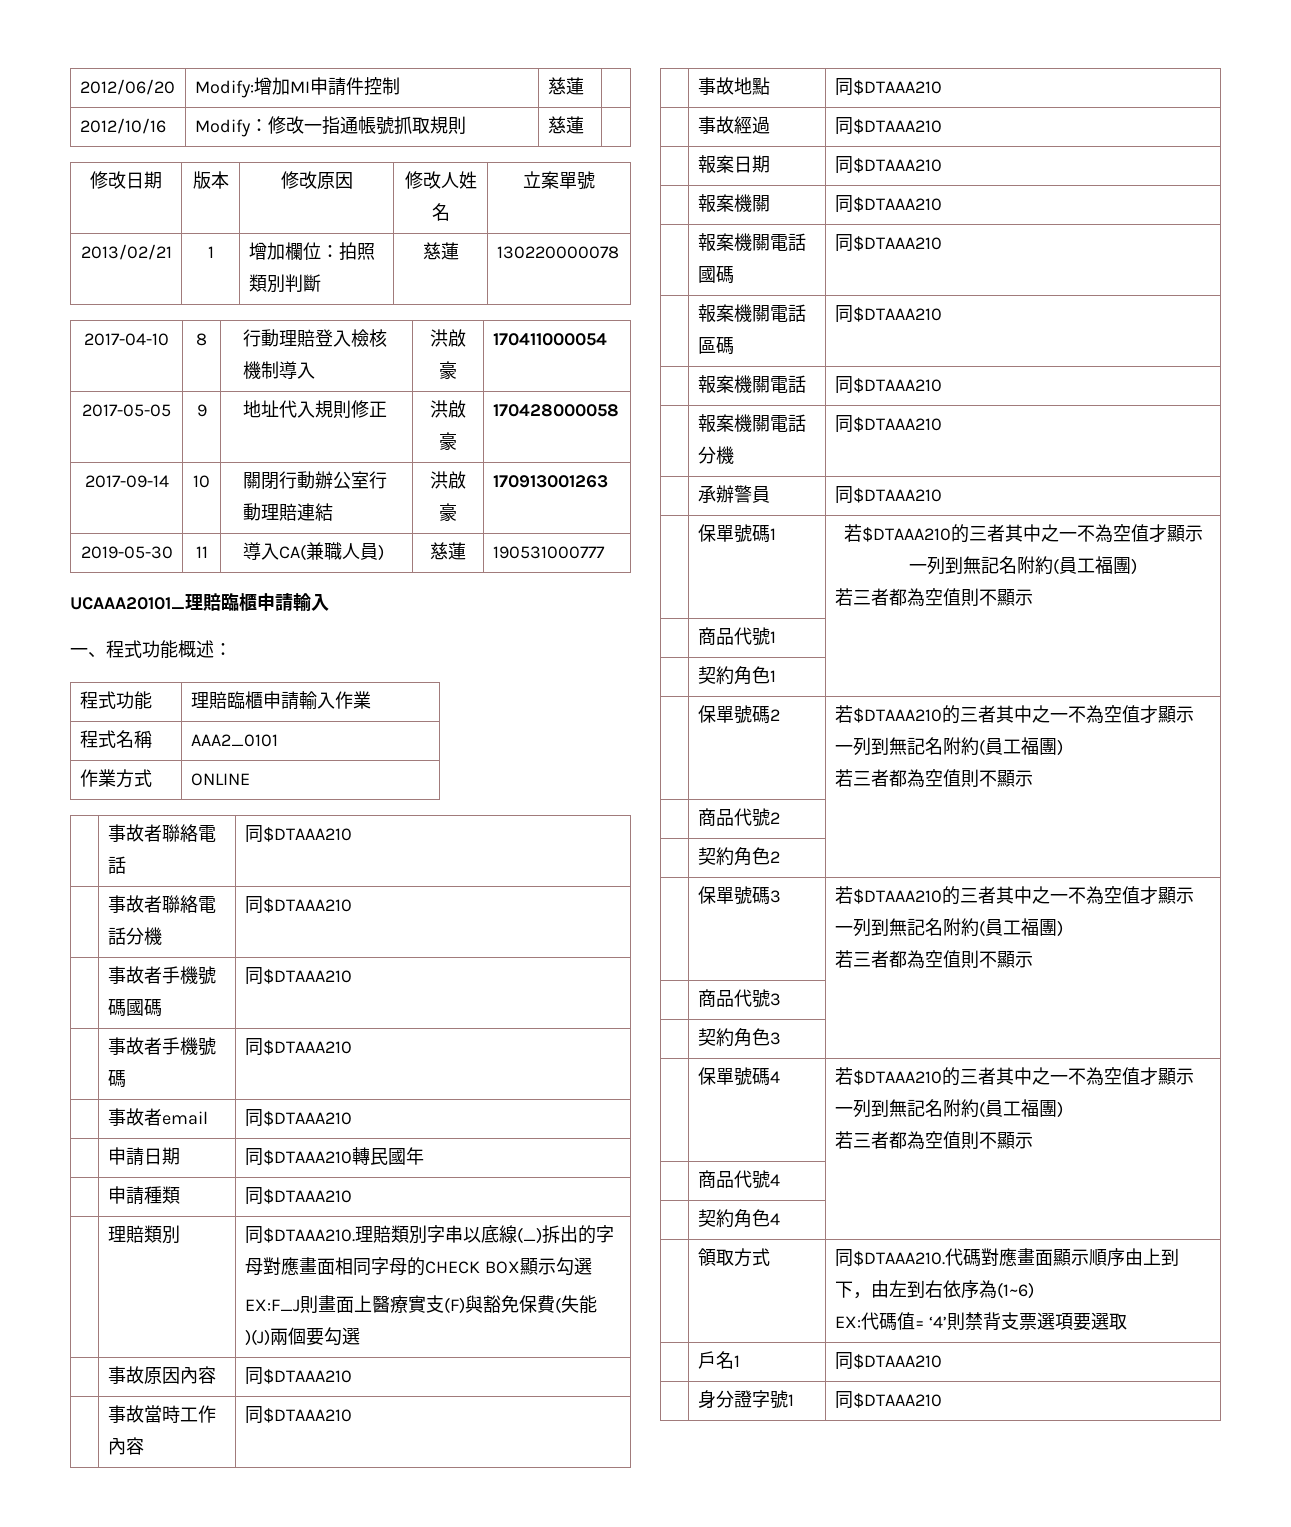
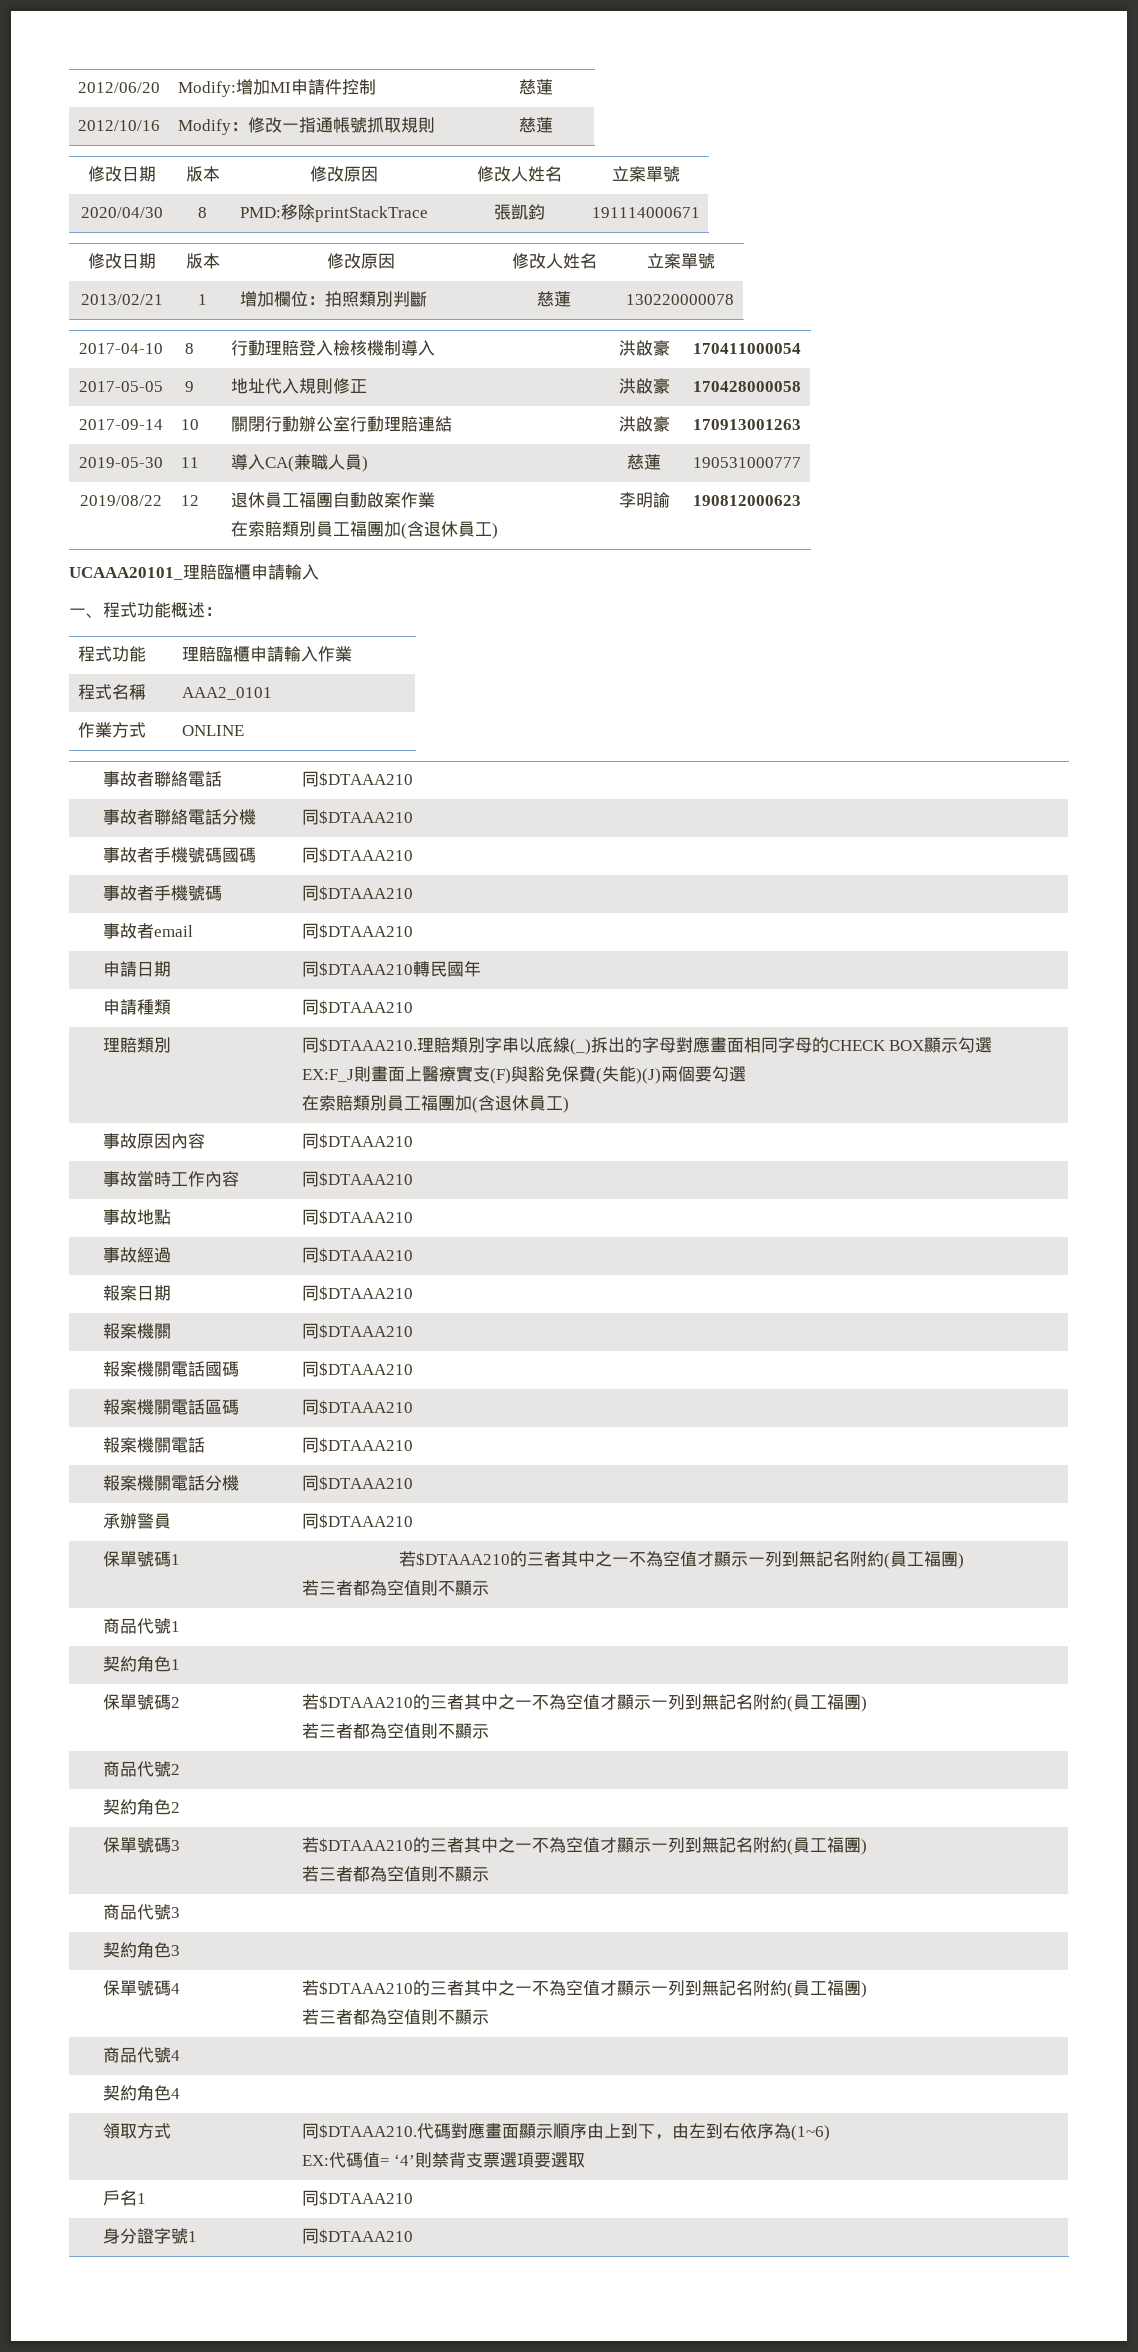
(595, 180) none -> [80,207,163,218] [198,207,207,218] [239,204,428,222] [493,204,545,220] [591,207,700,218] [87,253,156,269] [185,253,220,269] [327,253,395,269] [511,253,597,269] [646,253,715,269] // 2020/04/30 | 8 | PMD:移除printStackTrace | 張凱鈞 | 191114000671 // 修改日期 | 版本 | 修改原因 | 修改人姓名 | 立案單號
(605, 552) none -> [79,495,162,506] [180,495,199,506] [231,492,436,508] [231,521,499,539] [618,492,670,508] [692,495,801,506] // 2019/08/22 | 12 | 退休員工福團自動啟案作業 // 在索賠類別員工福團加(含退休員工) | 李明諭 | 190812000623
(360, 1336) none -> [301,1095,569,1113] // 在索賠類別員工福團加(含退休員工)

